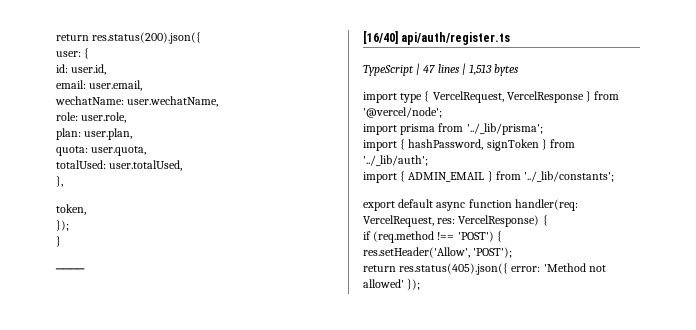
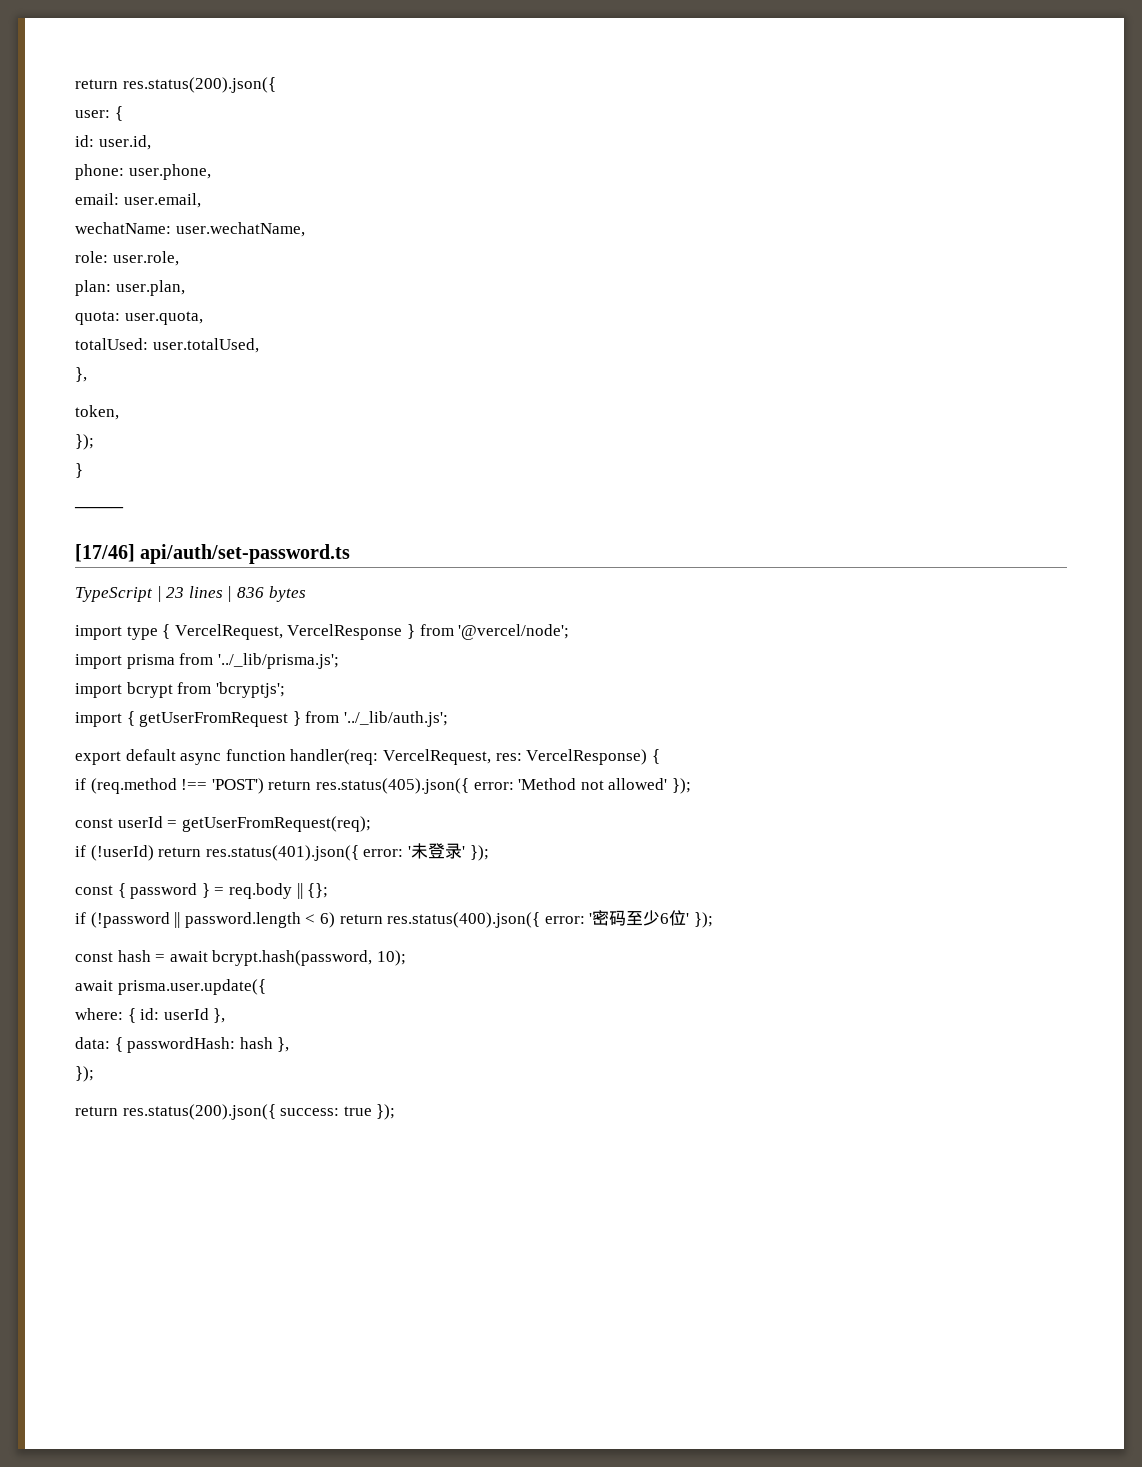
(107, 69) none -> [75,164,211,180] // phone: user.phone,
[363,31,511,45] [16/40] api/auth/register.ts -> [75,544,351,564] [17/46] api/auth/set-password.ts
[423,65,436,73] 47 -> [166,587,185,598] 23
[469,64,493,75] 1,513 -> [236,587,264,598] 836
[466,123,543,135] [363,139,576,151] [363,155,428,166] [363,171,615,183] '../_lib/prisma'; // import { hashPassword, signToken } from '../_lib/auth'; // import { ADMIN_EMAIL } from '../_lib/constants'; -> [217,653,339,669] [75,682,285,698] [75,711,448,727] '../_lib/prisma.js'; // import bcrypt from 'bcryptjs'; // import { getUserFromRequest } from '../_lib/auth.js';
[496,231,502,242] [363,247,513,258] { // res.setHeader('Allow', 'POST'); // -> (264, 786) none
(421, 284) none -> [75,816,371,832] [75,843,489,861] [75,883,329,899] [75,910,713,928] [75,950,406,966] [75,979,266,995] [75,1008,226,1023] [75,1037,290,1053] [75,1066,94,1082] [75,1104,396,1120] // const userId = getUserFromRequest(req); // if (!userId) return res.status(401).json({ error: '未登录' }); // const { password } = req.body || {}; // if (!password || password.length < 6) return res.status(400).json({ error: '密码至少6位' }); // const hash = await bcrypt.hash(password, 10); // await prisma.user.update({ // where: { id: userId }, // data: { passwordHash: hash }, // }); // return res.status(200).json({ success: true });

